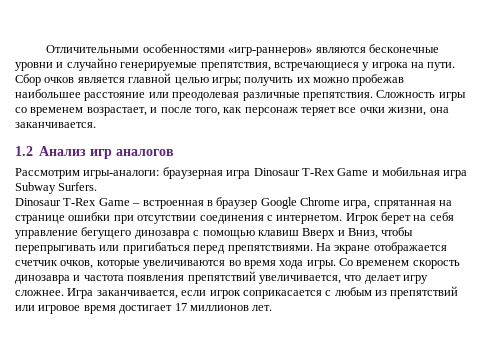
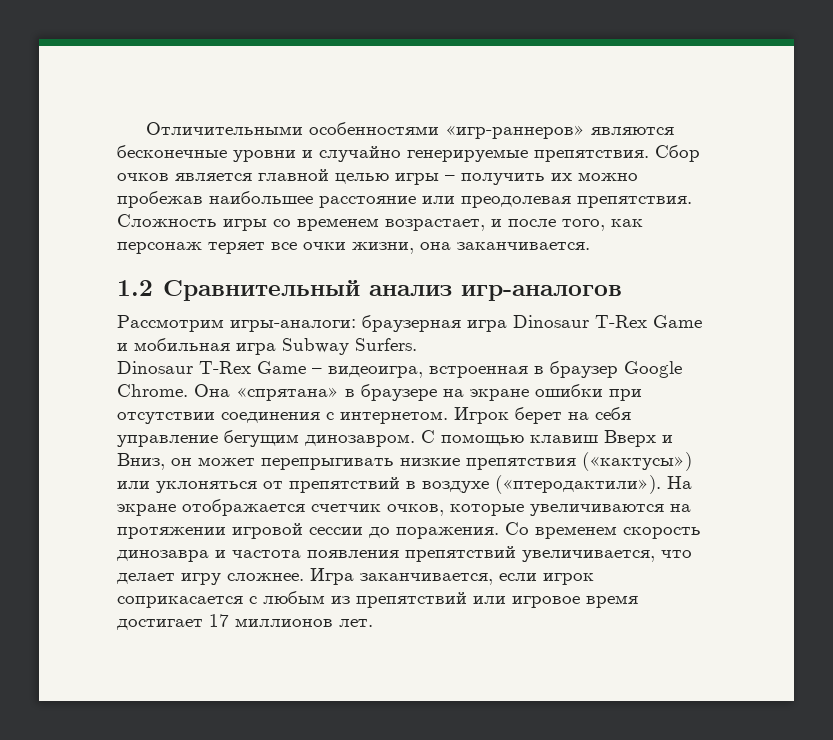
[200,62,456,71] препятствия, встречающиеся у игрока на пути. -> [534,150,649,162] препятствия.
[211,77,241,86] игры; -> [395,173,455,185] игры –
[242,92,300,101] различные -> (571, 202) none
[39,146,175,159] Анализ игр аналогов -> [162,280,622,301] Сравнительный анализ игр-аналогов
(141, 204) none -> [328,366,423,378] видеоигра,
[300,197,453,209] [15,215,65,224] Chrome игра, спрятанная на странице -> [117,384,529,401] Chrome. Она «спрятана» в браузере на экране
[81,227,200,239] бегущего динозавра с -> [224,430,435,447] бегущим динозавром. С
[381,227,414,236] [15,242,313,254] чтобы перепрыгивать или пригибаться перед препятствиями. -> [171,452,692,471] [117,475,661,494] он может перепрыгивать низкие препятствия («кактусы») или уклоняться от препятствий в воздухе («птеродактили»).
[228,260,336,269] во время хода игры. -> [670,504,691,512] [117,523,499,539] на протяжении игровой сессии до поражения.

